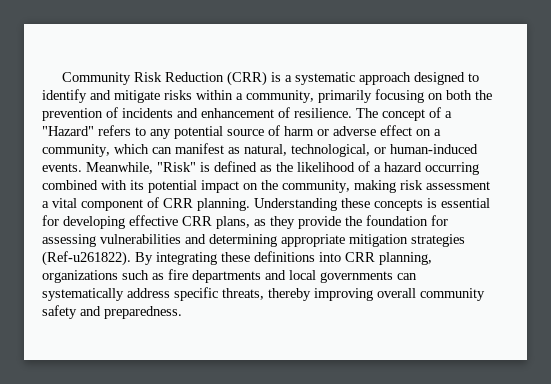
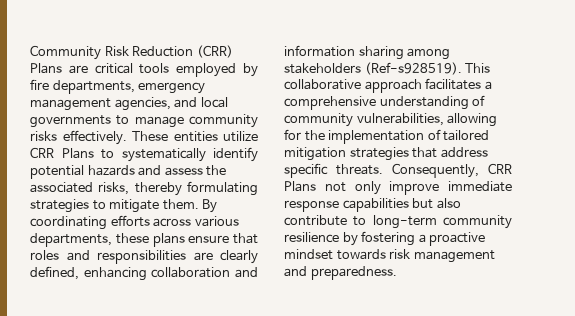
[271,72,480,85] [42,89,492,103] [42,107,452,121] [42,125,441,139] [42,143,478,157] [42,161,479,175] [42,180,490,193] [42,197,490,211] [42,215,448,229] [42,234,465,247] [42,251,432,266] [42,269,417,283] [42,287,485,301] [42,305,77,319] is a systematic approach designed to identify and mitigate risks within a community, primarily focusing on both the prevention of incidents and enhancement of resilience. The concept of a "Hazard" refers to any potential source of harm or adverse effect on a community, which can manifest as natural, technological, or human-induced events. Meanwhile, "Risk" is defined as the likelihood of a hazard occurring combined with its potential impact on the community, making risk assessment a vital component of CRR planning. Understanding these concepts is essential for developing effective CRR plans, as they provide the foundation for assessing vulnerabilities and determining appropriate mitigation strategies (Ref-u261822). By integrating these definitions into CRR planning, organizations such as fire departments and local governments can systematically address specific threats, thereby improving overall community safety -> [30,63,258,77] [30,79,206,94] [30,97,228,111] [30,114,258,128] [30,130,258,145] [30,147,258,162] [30,165,227,179] [30,181,258,196] [30,199,218,213] [30,215,239,230] [30,233,258,247] [30,250,258,264] [30,266,258,281] [284,45,451,60] [284,62,491,75] [284,78,492,93] [284,95,486,110] [284,113,498,127] [284,129,490,144] [284,147,488,161] [284,163,512,178] [284,181,512,195] [284,198,461,212] [284,215,512,229] [284,231,486,246] [284,249,495,263] Plans are critical tools employed by fire departments, emergency management agencies, and local governments to manage community risks effectively. These entities utilize CRR Plans to systematically identify potential hazards and assess the associated risks, thereby formulating strategies to mitigate them. By coordinating efforts across various departments, these plans ensure that roles and responsibilities are clearly defined, enhancing collaboration and information sharing among stakeholders (Ref-s928519). This collaborative approach facilitates a comprehensive understanding of community vulnerabilities, allowing for the implementation of tailored mitigation strategies that address specific threats. Consequently, CRR Plans not only improve immediate response capabilities but also contribute to long-term community resilience by fostering a proactive mindset towards risk management

